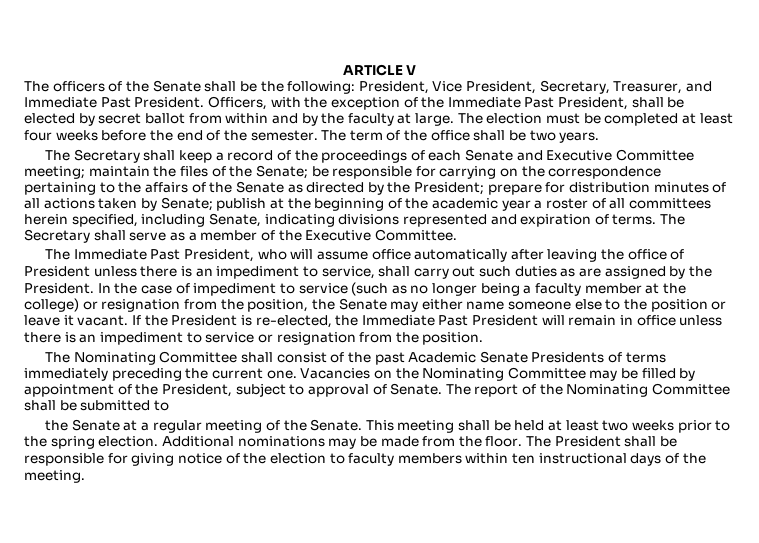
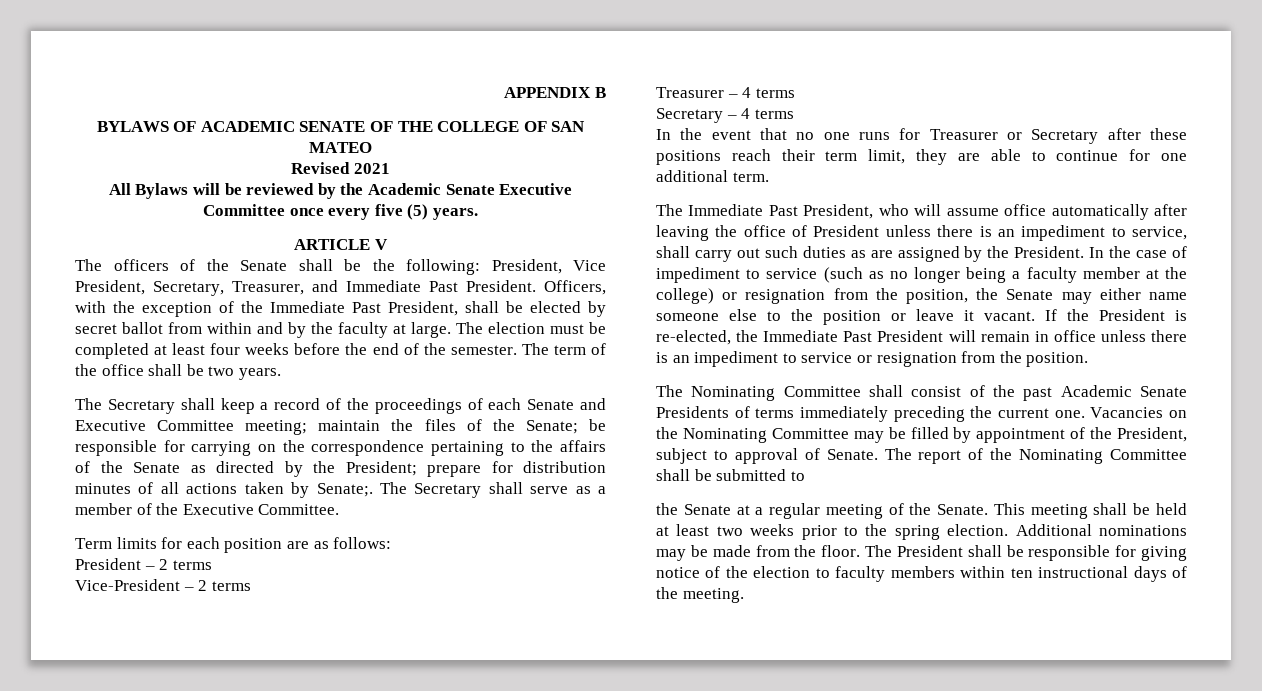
(342, 70) none -> [504,87,606,98] [96,121,586,132] [309,142,372,153] [291,162,390,174] [108,183,573,199] [203,204,478,220] APPENDIX B // BYLAWS OF ACADEMIC SENATE OF THE COLLEGE OF SAN MATEO // Revised 2021 // All Bylaws will be reviewed by the Academic Senate Executive Committee once every five (5) years. //
[160,197,711,211] [24,213,657,227] Senate; publish at the beginning of the academic year a roster of all committees herein specified, including Senate, indicating divisions represented and expiration of terms. -> [316,483,373,497] Senate;.
(457, 235) none -> [75,537,392,553] [75,558,212,570] [75,579,251,591] [656,87,795,98] [656,108,794,123] [656,128,1187,144] [656,149,1187,165] [656,170,769,182] // Term limits for each position are as follows: // President – 2 terms // Vice-President – 2 terms // Treasurer – 4 terms // Secretary – 4 terms // In the event that no one runs for Treasurer or Secretary after these positions reach their term limit, they are able to continue for one additional term.

